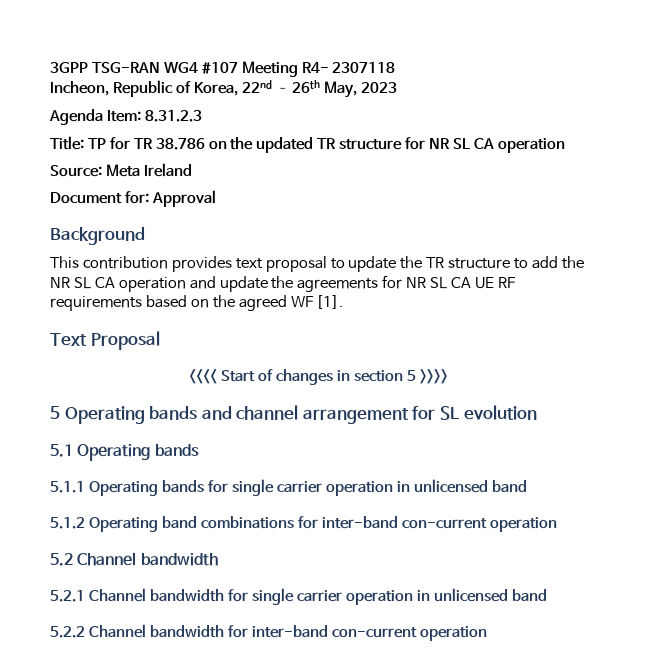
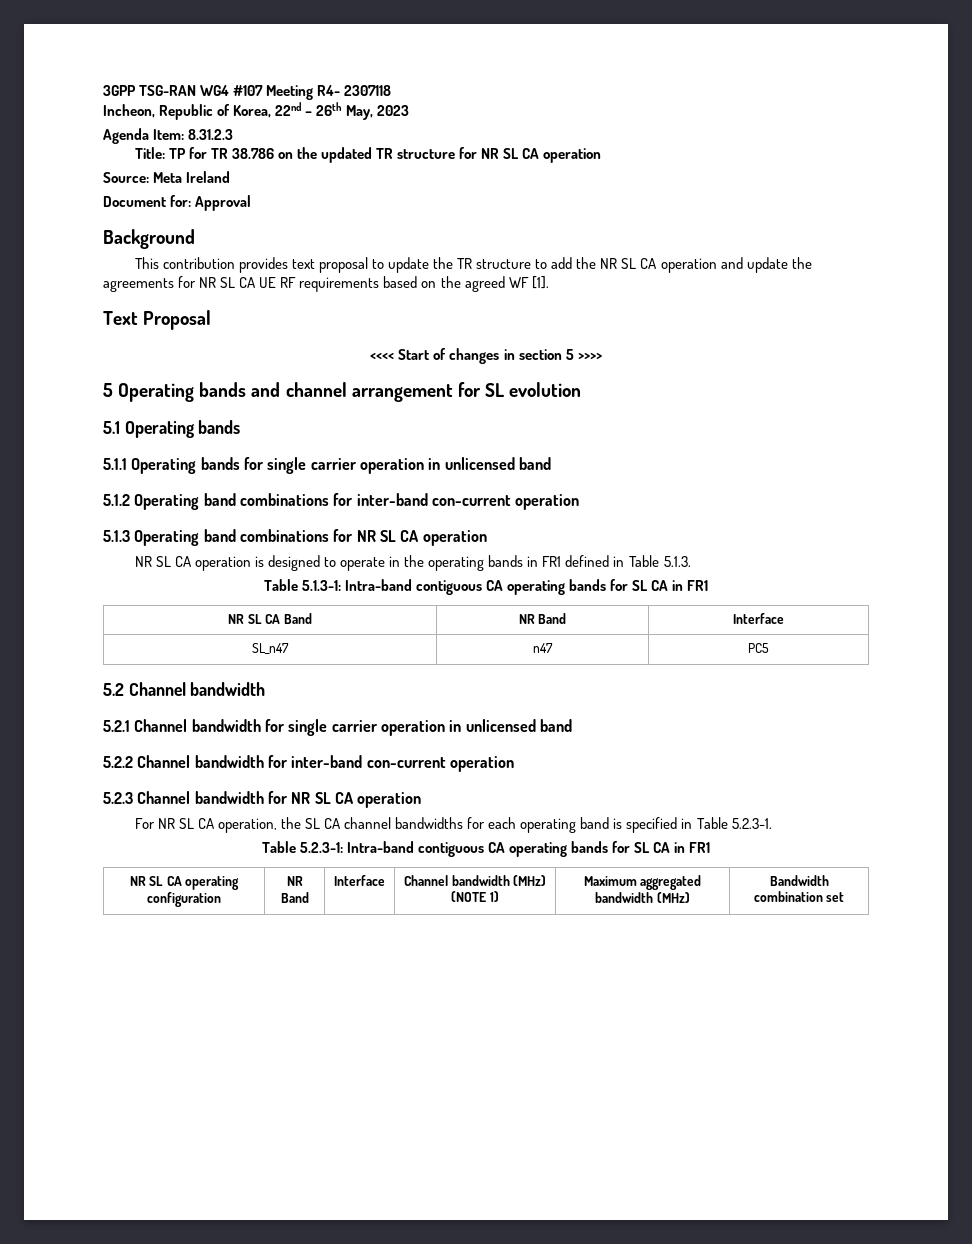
(558, 524) none -> [103,529,487,546] [134,555,691,571] [263,579,709,595] [228,613,312,624] [518,613,567,624] [733,613,784,624] [252,643,289,654] [533,643,553,653] [748,643,769,653] // 5.1.3 Operating band combinations for NR SL CA operation // NR SL CA operation is designed to operate in the operating bands in FR1 defined in Table 5.1.3. // Table 5.1.3-1: Intra-band contiguous CA operating bands for SL CA in FR1 // NR SL CA Band | NR Band | Interface // SL_n47 | n47 | PC5
(488, 633) none -> [103,791,422,808] [134,817,772,833] [261,841,711,857] [129,876,240,890] [147,892,221,907] [286,876,303,886] [280,892,309,903] [334,875,385,886] [403,875,547,886] [451,891,499,902] [583,875,702,890] [595,892,690,903] [769,875,829,886] [753,891,845,902] // 5.2.3 Channel bandwidth for NR SL CA operation // For NR SL CA operation, the SL CA channel bandwidths for each operating band is specified in Table 5.2.3-1. // Table 5.2.3-1: Intra-band contiguous CA operating bands for SL CA in FR1 // NR SL CA operating configuration | NR Band | Interface | Channel bandwidth (MHz) (NOTE 1) | Maximum aggregated bandwidth (MHz) | Bandwidth combination set

